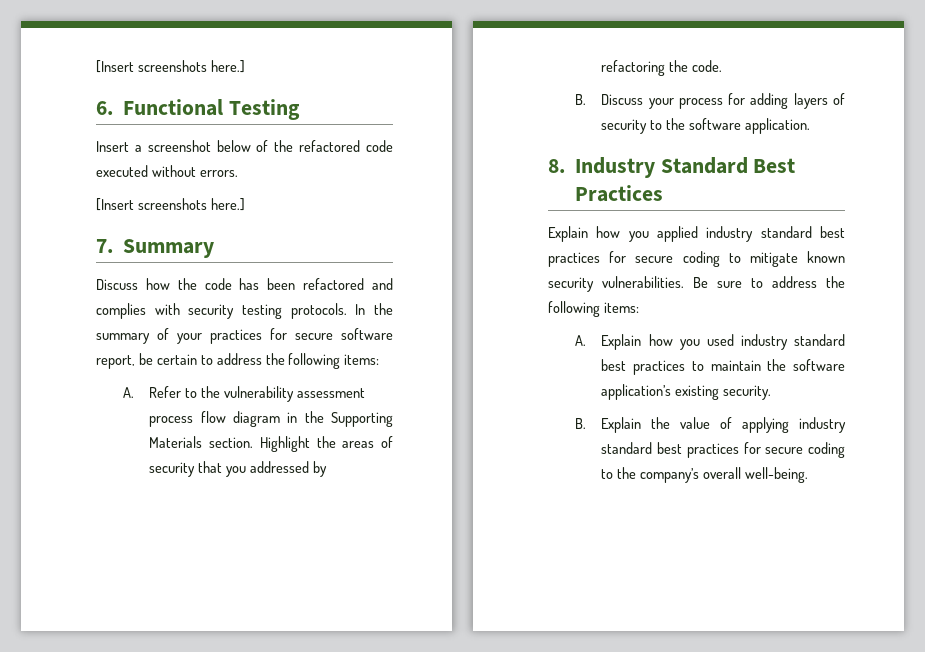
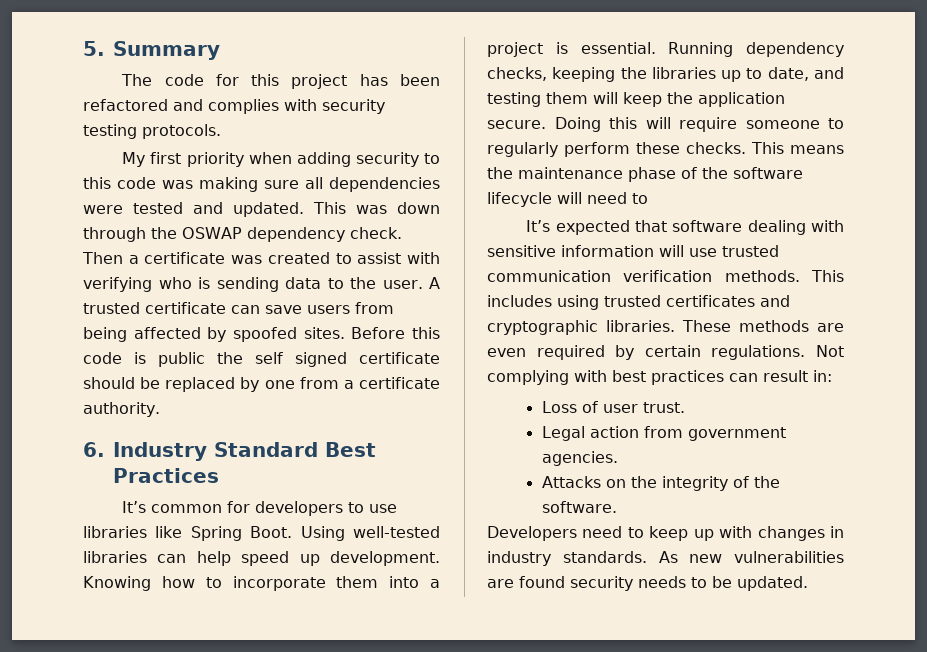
[96,60,245,73] [96,99,300,120] [96,140,393,152] [96,165,238,177] [96,198,245,211] [96,239,214,258] [96,278,232,290] [Insert screenshots here.] // 6. Functional Testing // Insert a screenshot below of the refactored code executed without errors. // [Insert screenshots here.] // 7. Summary // Discuss how the code -> [83,41,220,60] [121,74,348,89] 5. Summary // The code for this project
[355,303,393,315] [96,328,393,344] [96,353,380,369] [122,386,366,402] [149,411,393,427] [149,436,394,452] [149,461,328,477] [601,60,723,76] [574,93,845,109] [601,118,811,134] [548,157,796,178] [574,185,663,202] [548,226,845,242] [548,251,845,267] [548,276,845,292] [548,301,639,317] [574,334,845,350] [601,359,845,375] [601,384,772,400] [574,417,846,433] [601,442,845,458] [601,467,809,483] In the summary of your practices for secure software report, be certain to address the following items: // A. Refer to the vulnerability assessment process flow diagram in the Supporting Materials section. Highlight the areas of security that you addressed by refactoring the code. // B. Discuss your process for adding layers of security to the software application. // 8. Industry Standard Best Practices // Explain how you applied industry standard best practices for secure coding to mitigate known security vulnerabilities. Be sure to address the following items: // A. Explain how you used industry standard best practices to maintain the software application’s existing security. // B. Explain the value of applying industry standard best practices for secure coding to the company’s overall well-being. -> [122,152,440,167] [83,177,440,192] [83,202,440,217] [83,227,402,242] [82,252,441,264] [83,277,440,292] [83,302,394,314] [83,327,440,342] [83,352,440,367] [83,377,440,392] [83,402,160,417] [83,442,376,461] [113,468,219,483] [122,501,398,516] [83,526,440,541] [83,551,440,566] [83,576,440,591] [487,42,844,57] [487,67,844,82] [487,92,785,107] [487,117,844,132] [487,142,844,157] [487,167,803,182] [487,192,648,207] [526,220,844,235] [487,245,779,257] [487,270,844,282] [487,295,790,310] [487,320,844,335] [487,345,844,360] [487,370,832,385] [541,401,685,413] [541,426,786,441] [541,451,618,466] [541,476,780,491] [541,501,617,513] [487,526,844,541] [487,551,844,566] [487,576,808,591] // My first priority when adding security to this code was making sure all dependencies were tested and updated. This was down through the OSWAP dependency check. Then a certificate was created to assist with verifying who is sending data to the user. A trusted certificate can save users from being affected by spoofed sites. Before this code is public the self signed certificate should be replaced by one from a certificate authority. // 6. Industry Standard Best Practices // It’s common for developers to use libraries like Spring Boot. Using well-tested libraries can help speed up development. Knowing how to incorporate them into a project is essential. Running dependency checks, keeping the libraries up to date, and testing them will keep the application secure. Doing this will require someone to regularly perform these checks. This means the maintenance phase of the software lifecycle will need to // It’s expected that software dealing with sensitive information will use trusted communication verification methods. This includes using trusted certificates and cryptographic libraries. These methods are even required by certain regulations. Not complying with best practices can result in: // Loss of user trust. // Legal action from government agencies. // Attacks on the integrity of the software. // Developers need to keep up with changes in industry standards. As new vulnerabilities are found security needs to be updated.

